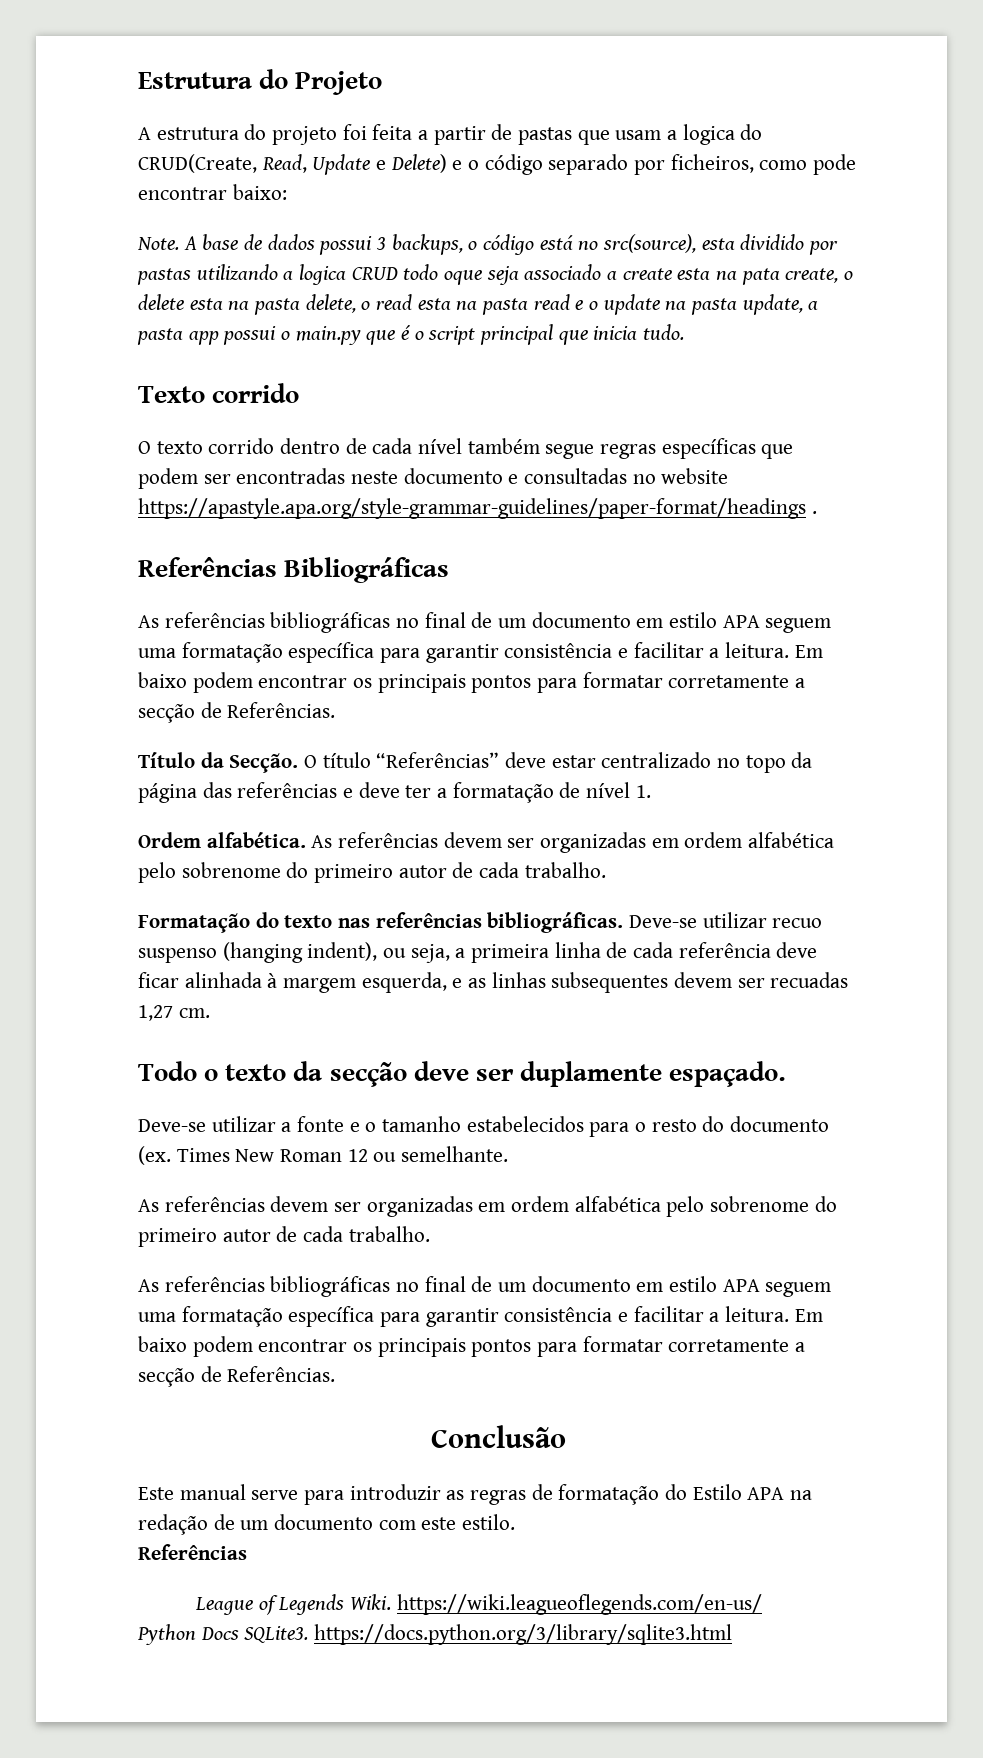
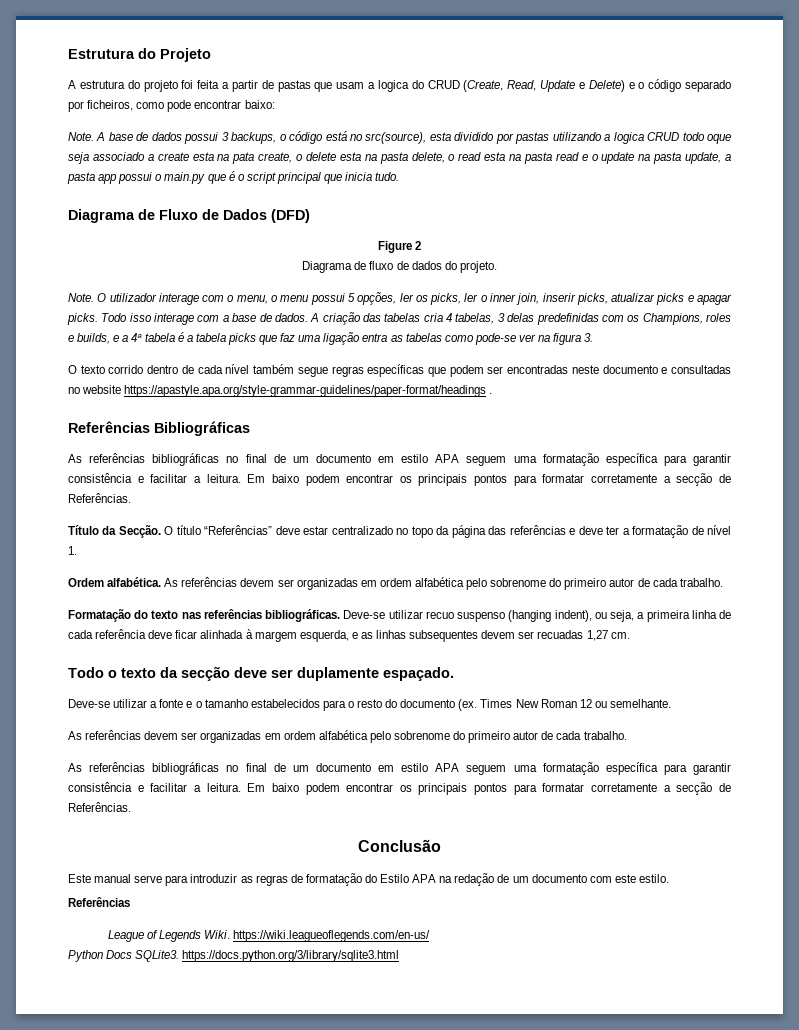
[138,154,257,173] CRUD(Create, -> [427,80,504,92] CRUD (Create,
[138,383,300,403] Texto corrido -> [68,209,310,223] [377,241,422,253] [302,261,497,273] [68,292,732,305] [67,312,732,325] [68,332,594,345] Diagrama de Fluxo de Dados (DFD) // Figure 2 // Diagrama de fluxo de dados do projeto. // Note. O utilizador interage com o menu, o menu possui 5 opções, ler os picks, ler o inner join, inserir picks, atualizar picks e apagar picks. Todo isso interage com a base de dados. A criação das tabelas cria 4 tabelas, 3 delas predefinidas com os Champions, roles e builds, e a 4ª tabela é a tabela picks que faz uma ligação entra as tabelas como pode-se ver na figura 3.

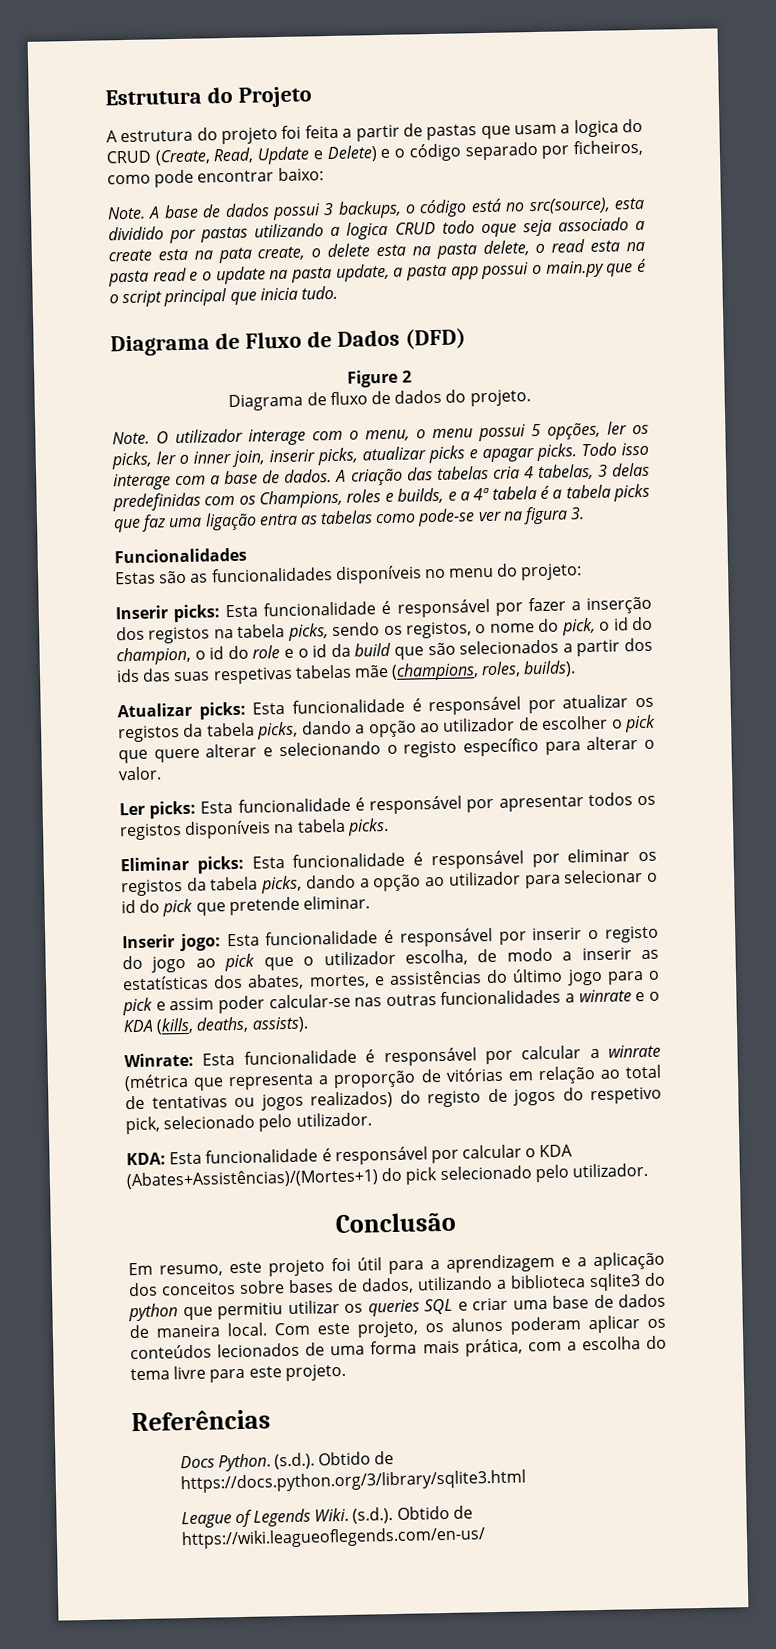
[68,364,731,377] [68,385,493,397] [68,421,250,436] [68,453,731,466] [68,473,731,486] [68,493,131,503] [68,525,732,538] [68,546,77,555] [68,577,723,590] [68,609,732,622] [68,629,630,642] [68,666,454,681] [68,699,671,711] [68,730,627,743] [68,762,731,775] [68,782,731,795] [68,802,131,812] [358,839,441,852] [68,873,669,886] [68,897,130,907] O texto corrido dentro de cada nível também segue regras específicas que podem ser encontradas neste documento e consultadas no website https://apastyle.apa.org/style-grammar-guidelines/paper-format/headings . // Referências Bibliográficas // As referências bibliográficas no final de um documento em estilo APA seguem uma formatação específica para garantir consistência e facilitar a leitura. Em baixo podem encontrar os principais pontos para formatar corretamente a secção de Referências. // Título da Secção. O título “Referências” deve estar centralizado no topo da página das referências e deve ter a formatação de nível 1. // Ordem alfabética. As referências devem ser organizadas em ordem alfabética pelo sobrenome do primeiro autor de cada trabalho. // Formatação do texto nas referências bibliográficas. Deve-se utilizar recuo suspenso (hanging indent), ou seja, a primeira linha de cada referência deve ficar alinhada à margem esquerda, e as linhas subsequentes devem ser recuadas 1,27 cm. // Todo o texto da secção deve ser duplamente espaçado. // Deve-se utilizar a fonte e o tamanho estabelecidos para o resto do documento (ex. Times New Roman 12 ou semelhante. // As referências devem ser organizadas em ordem alfabética pelo sobrenome do primeiro autor de cada trabalho. // As referências bibliográficas no final de um documento em estilo APA seguem uma formatação específica para garantir consistência e facilitar a leitura. Em baixo podem encontrar os principais pontos para formatar corretamente a secção de Referências. // Conclusão // Este manual serve para introduzir as regras de formatação do Estilo APA na redação de um documento com este estilo. // Referências -> [114,547,247,564] [115,563,583,585] [115,596,653,623] [116,616,654,644] [116,637,654,666] [116,660,577,685] [117,694,654,720] [118,714,657,743] [118,736,655,764] [118,766,162,781] [119,792,656,819] [119,818,389,841] [120,848,657,874] [121,869,659,897] [121,895,370,917] [122,925,659,952] [122,947,660,973] [122,968,660,991] [122,989,660,1016] [123,1016,309,1035] [124,1044,661,1068] [124,1064,663,1092] [125,1086,662,1111] [125,1112,372,1135] [126,1144,574,1166] [126,1162,648,1190] [335,1211,456,1234] [128,1251,665,1277] [128,1272,666,1297] [128,1293,666,1322] [129,1315,666,1339] [130,1335,668,1360] [130,1363,346,1383] [131,1409,271,1432] [179,1450,395,1472] [179,1469,526,1494] Funcionalidades // Estas são as funcionalidades disponíveis no menu do projeto: // Inserir picks: Esta funcionalidade é responsável por fazer a inserção dos registos na tabela picks, sendo os registos, o nome do pick, o id do champion, o id do role e o id da build que são selecionados a partir dos ids das suas respetivas tabelas mãe (champions, roles, builds). // Atualizar picks: Esta funcionalidade é responsável por atualizar os registos da tabela picks, dando a opção ao utilizador de escolher o pick que quere alterar e selecionando o registo específico para alterar o valor. // Ler picks: Esta funcionalidade é responsável por apresentar todos os registos disponíveis na tabela picks. // Eliminar picks: Esta funcionalidade é responsável por eliminar os registos da tabela picks, dando a opção ao utilizador para selecionar o id do pick que pretende eliminar. // Inserir jogo: Esta funcionalidade é responsável por inserir o registo do jogo ao pick que o utilizador escolha, de modo a inserir as estatísticas dos abates, mortes, e assistências do último jogo para o pick e assim poder calcular-se nas outras funcionalidades a winrate e o KDA (kills, deaths, assists). // Winrate: Esta funcionalidade é responsável por calcular a winrate (métrica que representa a proporção de vitórias em relação ao total de tentativas ou jogos realizados) do registo de jogos do respetivo pick, selecionado pelo utilizador. // KDA: Esta funcionalidade é responsável por calcular o KDA (Abates+Assistências)/(Mortes+1) do pick selecionado pelo utilizador. // Conclusão // Em resumo, este projeto foi útil para a aprendizagem e a aplicação dos conceitos sobre bases de dados, utilizando a biblioteca sqlite3 do python que permitiu utilizar os queries SQL e criar uma base de dados de maneira local. Com este projeto, os alunos poderam aplicar os conteúdos lecionados de uma forma mais prática, com a escolha do tema livre para este projeto. // Referências // Docs Python. (s.d.). Obtido de https://docs.python.org/3/library/sqlite3.html
[232,930,430,942] [68,950,400,962] https://wiki.leagueoflegends.com/en-us/ // Python Docs SQLite3. https://docs.python.org/3/library/sqlite3.html -> [352,1505,473,1524] [180,1526,486,1550] (s.d.). Obtido de https://wiki.leagueoflegends.com/en-us/

